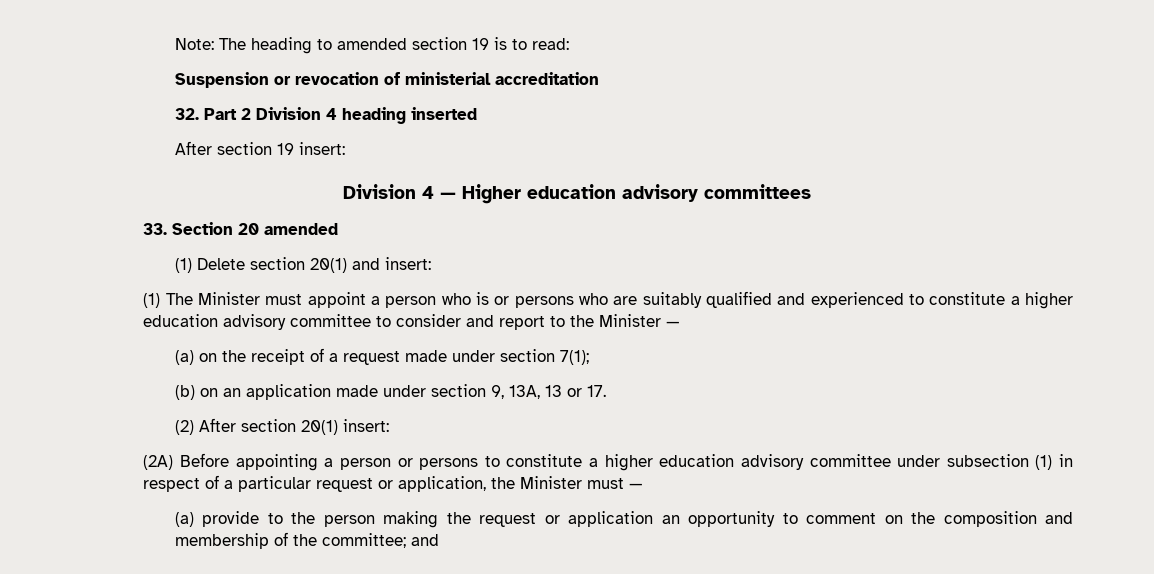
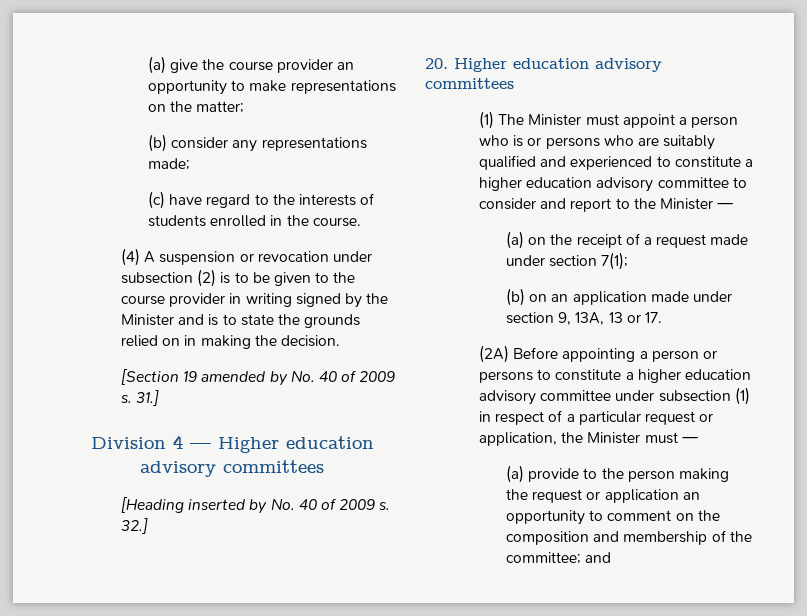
[174,37,569,54] [174,72,599,88] [174,107,477,124] [174,141,345,155] Note: The heading to amended section 19 is to read: // Suspension or revocation of ministerial accreditation // 32. Part 2 Division 4 heading inserted // After section 19 insert: -> [147,56,354,74] [147,80,396,95] [147,101,245,113] [147,134,367,152] [147,158,190,170] [147,191,375,209] [147,215,361,227] [120,248,372,266] [120,269,356,287] [120,293,389,308] [120,314,361,328] [120,335,340,349] [120,369,396,386] [120,390,160,406] (a) give the course provider an opportunity to make representations on the matter; // (b) consider any representations made; // (c) have regard to the interests of students enrolled in the course. // (4) A suspension or revocation under subsection (2) is to be given to the course provider in writing signed by the Minister and is to state the grounds relied on in making the decision. // [Section 19 amended by No. 40 of 2009 s. 31.]
[143,222,339,235] [174,257,431,273] 33. Section 20 amended // (1) Delete section 20(1) and insert: -> [120,497,391,514] [120,518,148,534] [425,58,662,72] [425,78,514,89] [Heading inserted by No. 40 of 2009 s. 32.] // 20. Higher education advisory committees
[174,418,389,435] // (2) After section 20(1) insert: -> (662, 317) none

